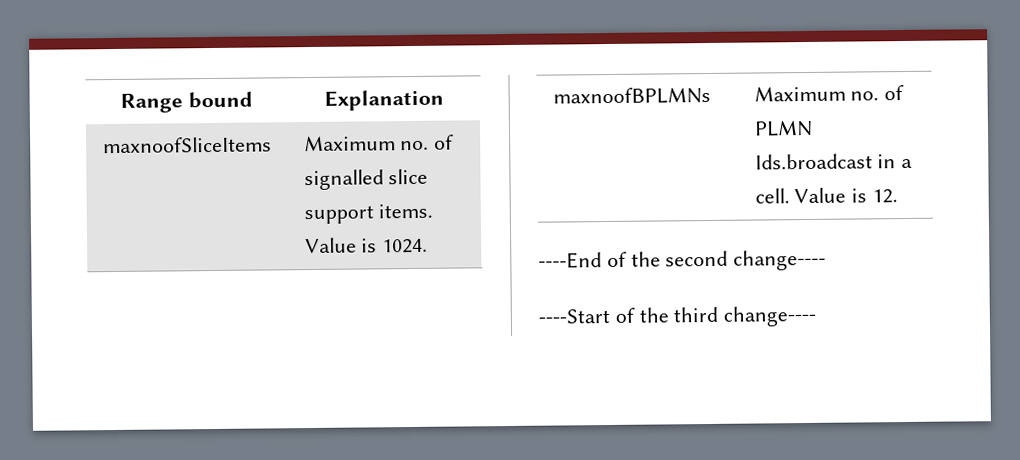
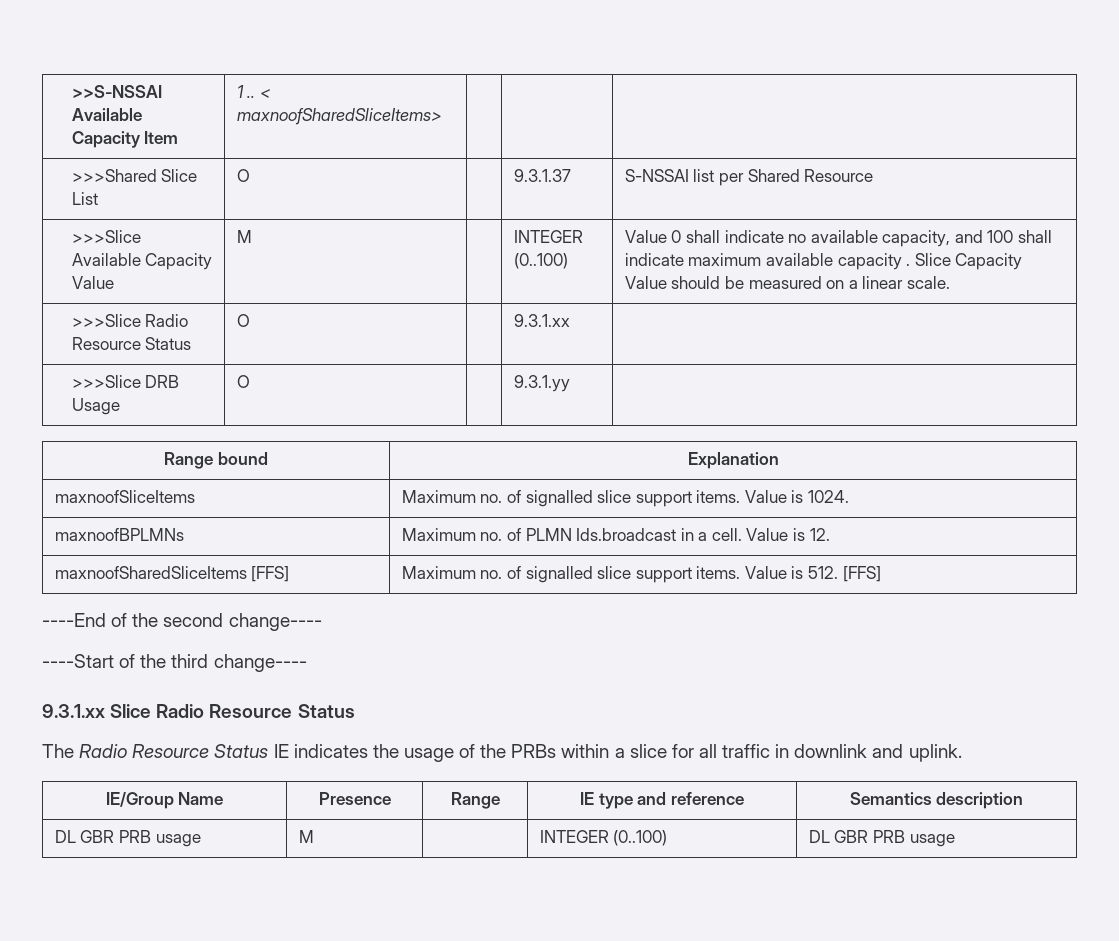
(120, 103) none -> [71,85,162,98] [71,108,142,121] [71,131,179,148] [236,85,271,98] [236,108,442,125] [71,169,198,182] [71,192,98,205] [236,169,250,182] [513,169,571,182] [624,169,874,186] [71,230,141,243] [71,253,213,270] [71,276,114,289] [236,230,252,243] [513,230,583,243] [513,253,568,269] [624,230,1053,247] [624,253,1023,270] [624,276,950,289] [71,314,189,327] [71,337,192,350] [236,314,250,327] [513,314,570,327] [71,375,180,388] [71,398,120,415] [236,375,250,388] [513,375,570,392] >>S-NSSAI Available Capacity Item | 1 .. < maxnoofSharedSliceItems> | | | // >>>Shared Slice List | O | | 9.3.1.37 | S-NSSAI list per Shared Resource // >>>Slice Available Capacity Value | M | | INTEGER (0..100) | Value 0 shall indicate no available capacity, and 100 shall indicate maximum available capacity . Slice Capacity Value should be measured on a linear scale. // >>>Slice Radio Resource Status | O | | 9.3.1.xx | // >>>Slice DRB Usage | O | | 9.3.1.yy | //
(898, 196) none -> [54,566,290,582] [401,566,881,583] // maxnoofSharedSliceItems [FFS] | Maximum no. of signalled slice support items. Value is 512. [FFS]
(817, 316) none -> [42,704,355,718] [42,744,962,762] [105,792,224,809] [318,792,391,805] [450,792,500,809] [580,792,744,809] [849,792,1024,809] [54,830,201,847] [298,830,314,843] [539,830,668,846] [808,830,955,847] // 9.3.1.xx Slice Radio Resource Status // The Radio Resource Status IE indicates the usage of the PRBs within a slice for all traffic in downlink and uplink. // IE/Group Name | Presence | Range | IE type and reference | Semantics description // DL GBR PRB usage | M | | INTEGER (0..100) | DL GBR PRB usage

